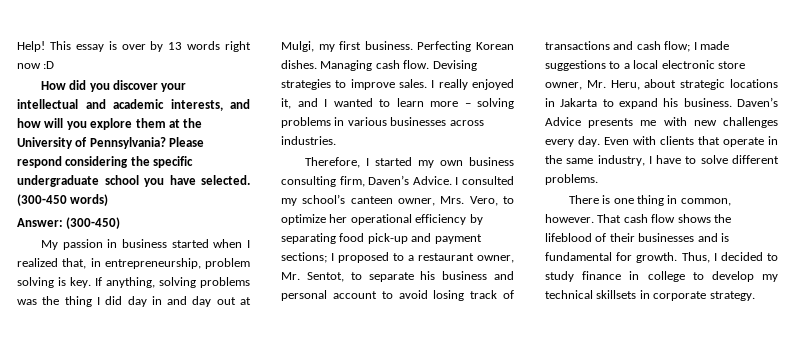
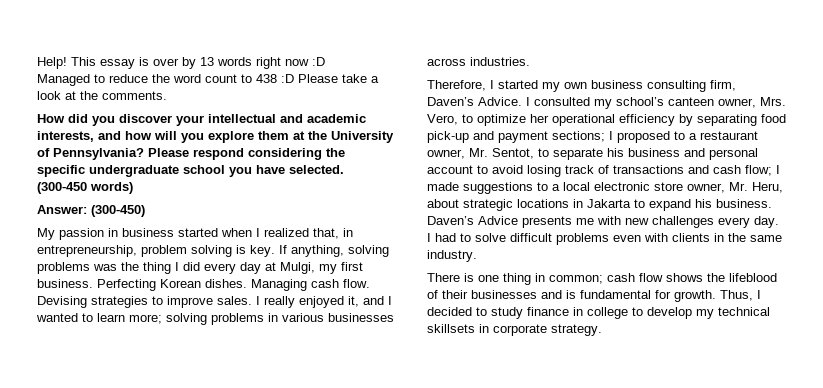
(55, 65) none -> [37,74,379,86] [37,91,167,100] // Managed to reduce the word count to 438 :D Please take a look at the comments.
[127,296,236,307] day in and day out -> [204,262,261,274] every day
[430,101,471,107] more – -> [129,314,162,324] more;
[604,136,778,147] [545,155,779,166] [545,174,598,185] Even with clients that operate in the same industry, I have to solve different problems. -> [427,233,782,245] [427,250,477,262] I had to solve difficult problems even with clients in the same industry.
[680,198,731,206] [545,214,622,223] common, however. That -> [549,275,603,284] common;

